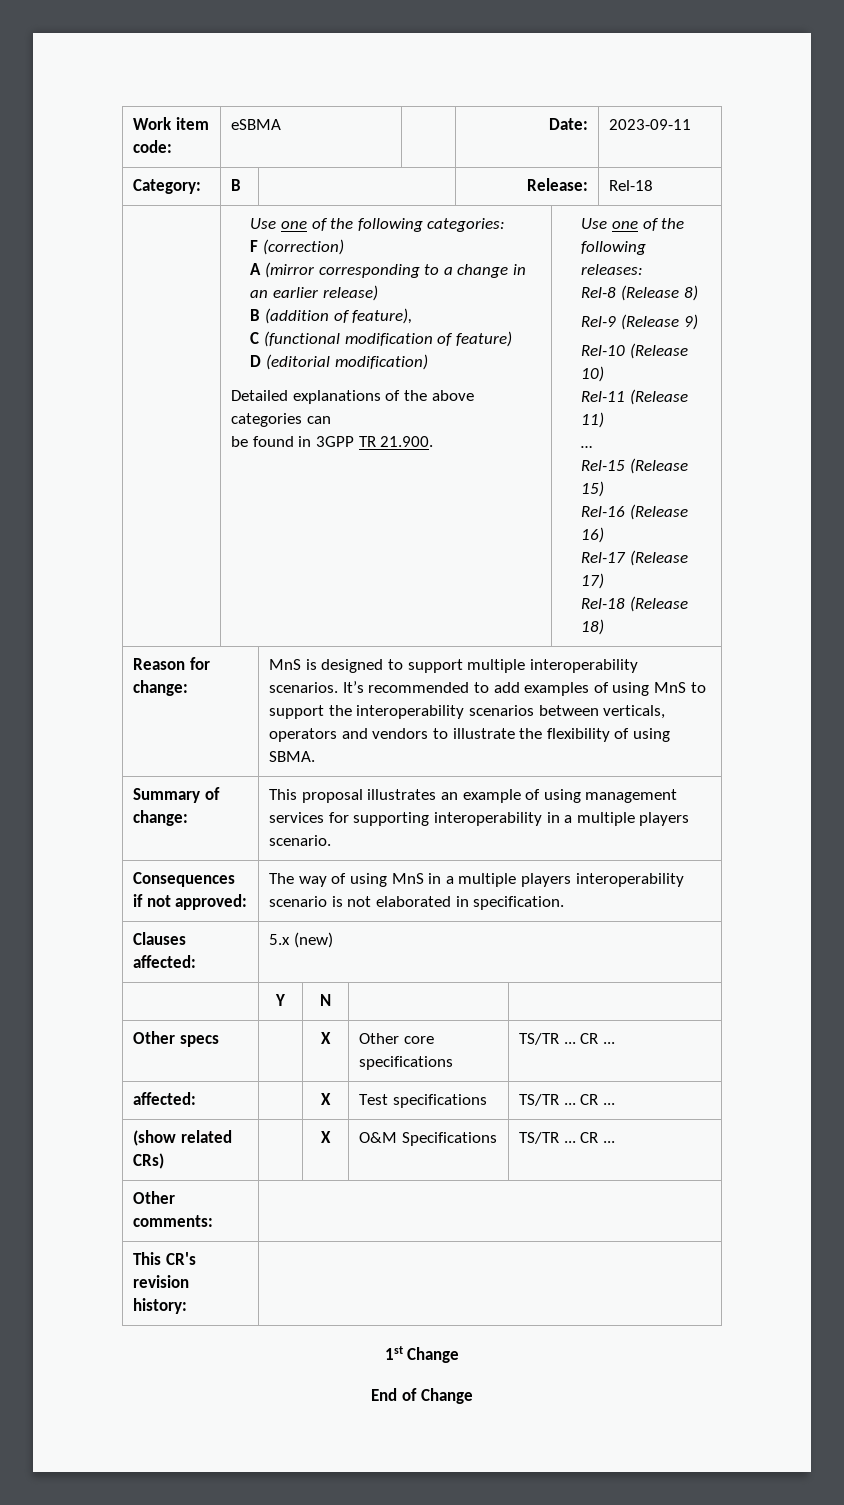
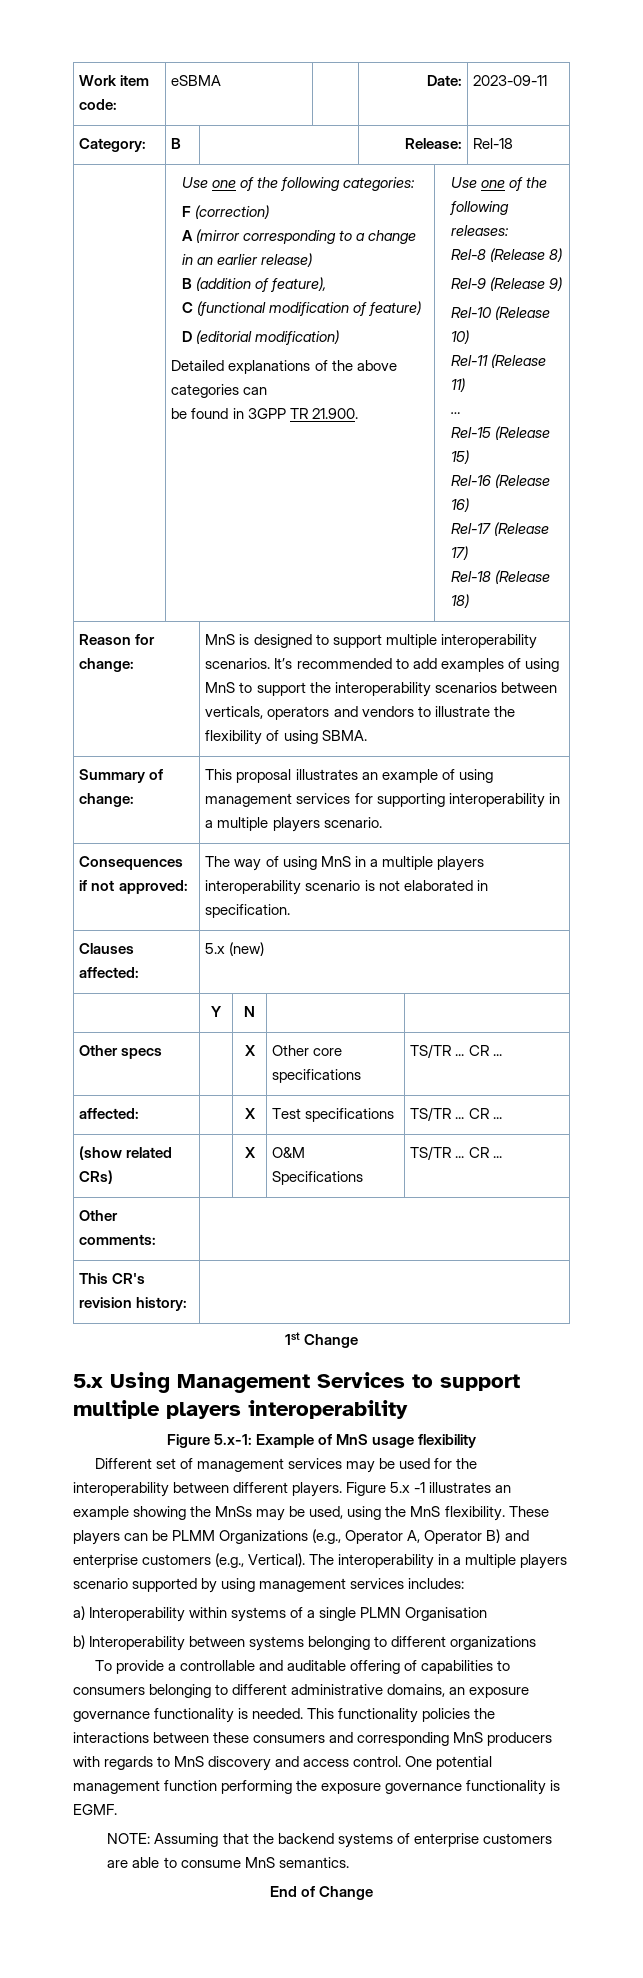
(460, 1355) none -> [73,1372,520,1393] [73,1400,408,1419] [166,1434,477,1448] [94,1458,478,1473] [73,1482,512,1497] [73,1506,549,1521] [73,1529,529,1545] [73,1553,568,1569] [73,1578,465,1593] [73,1606,488,1622] [73,1635,537,1651] [94,1660,511,1674] [73,1684,530,1698] [73,1708,496,1723] [73,1732,553,1746] [73,1756,493,1771] [73,1780,561,1795] [73,1804,117,1815] [107,1833,552,1848] [107,1857,349,1868] // 5.x Using Management Services to support multiple players interoperability // Figure 5.x-1: Example of MnS usage flexibility // Different set of management services may be used for the interoperability between different players. Figure 5.x -1 illustrates an example showing the MnSs may be used, using the MnS flexibility. These players can be PLMM Organizations (e.g., Operator A, Operator B) and enterprise customers (e.g., Vertical). The interoperability in a multiple players scenario supported by using management services includes: // a) Interoperability within systems of a single PLMN Organisation // b) Interoperability between systems belonging to different organizations // To provide a controllable and auditable offering of capabilities to consumers belonging to different administrative domains, an exposure governance functionality is needed. This functionality policies the interactions between these consumers and corresponding MnS producers with regards to MnS discovery and access control. One potential management function performing the exposure governance functionality is EGMF. // NOTE: Assuming that the backend systems of enterprise customers are able to consume MnS semantics.

